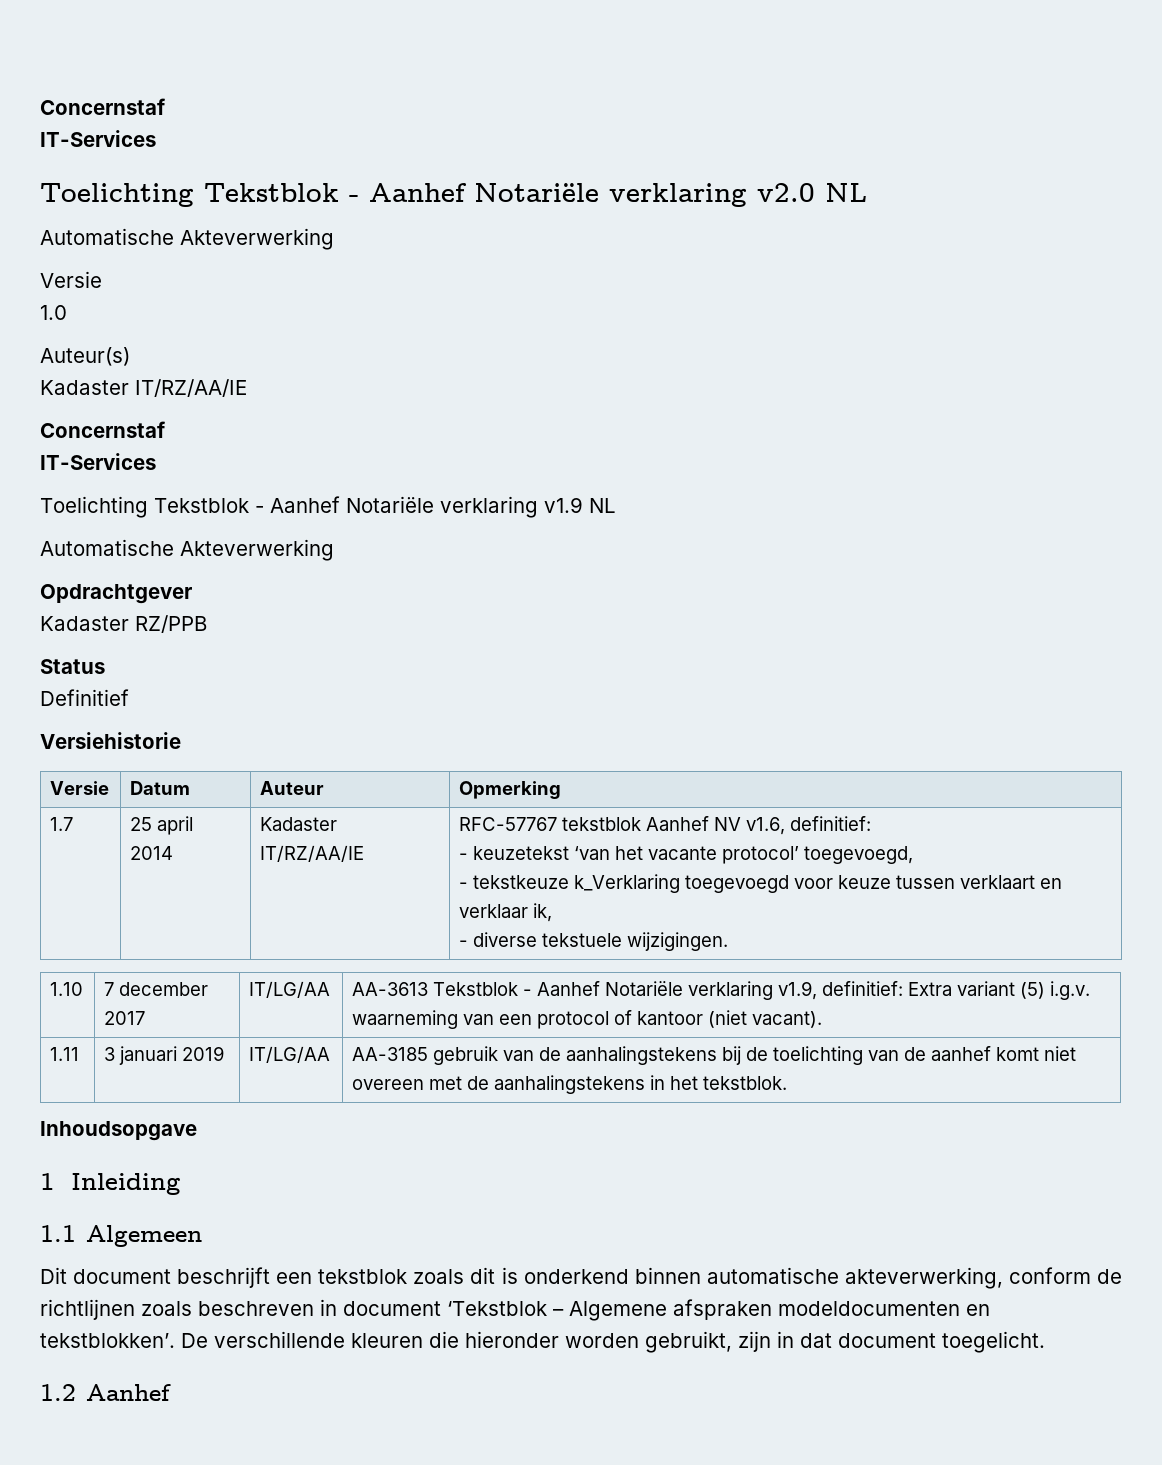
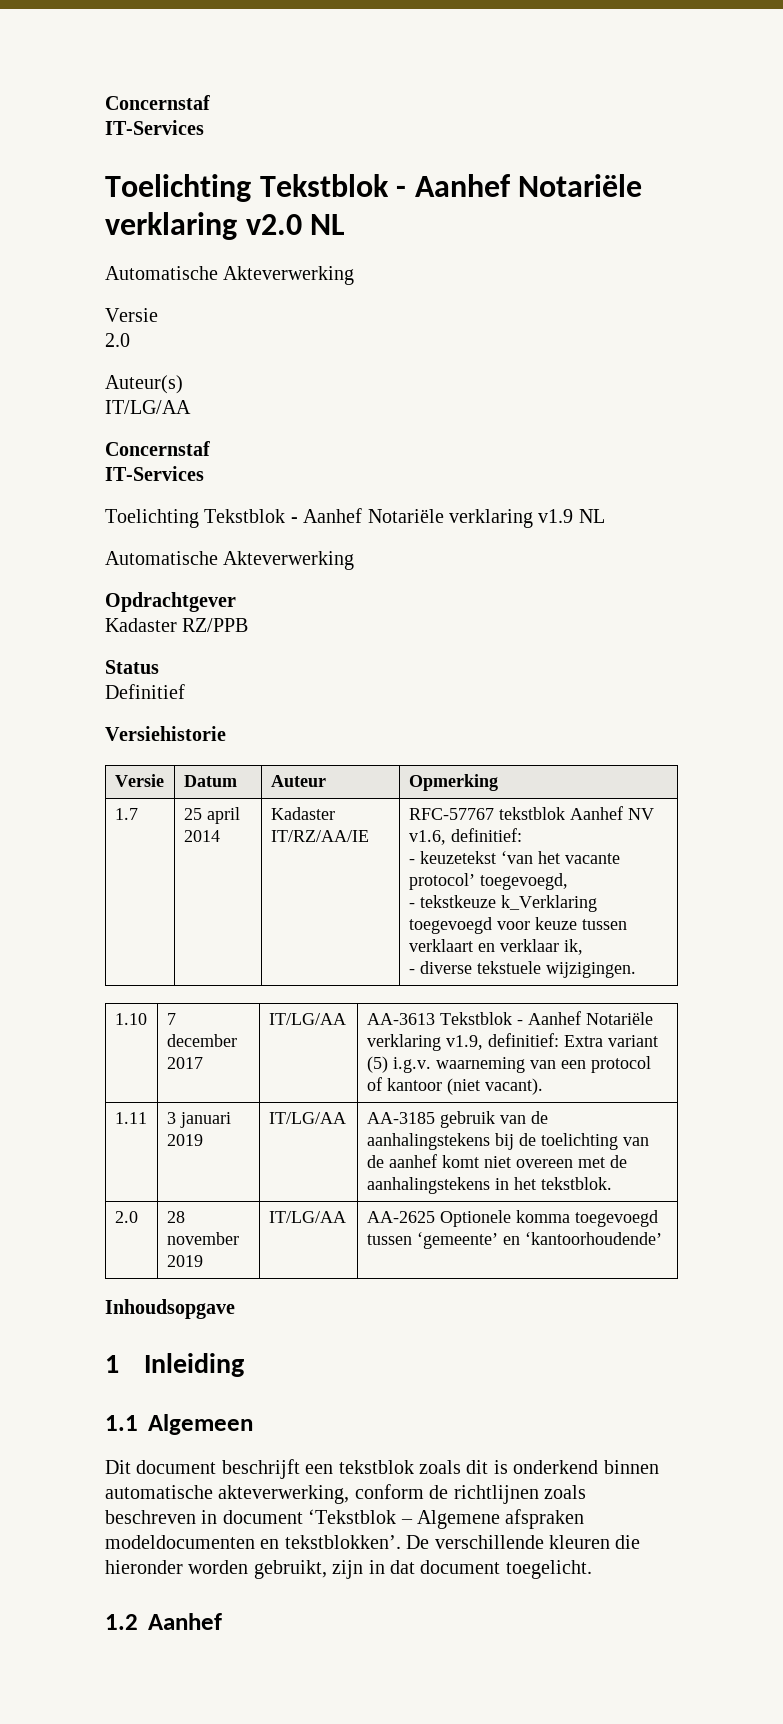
[40,305,67,320] 1.0 -> [105,333,130,347] 2.0
[40,379,247,397] Kadaster IT/RZ/AA/IE -> [105,400,191,414] IT/LG/AA
(788, 1083) none -> [114,1211,138,1223] [166,1211,185,1223] [166,1232,239,1245] [166,1255,203,1267] [268,1211,346,1223] [366,1210,658,1227] [366,1232,662,1249] // 2.0 | 28 november 2019 | IT/LG/AA | AA-2625 Optionele komma toegevoegd tussen ‘gemeente’ en ‘kantoorhoudende’

